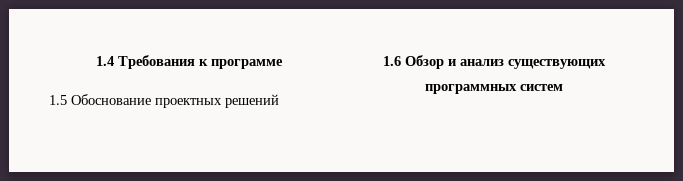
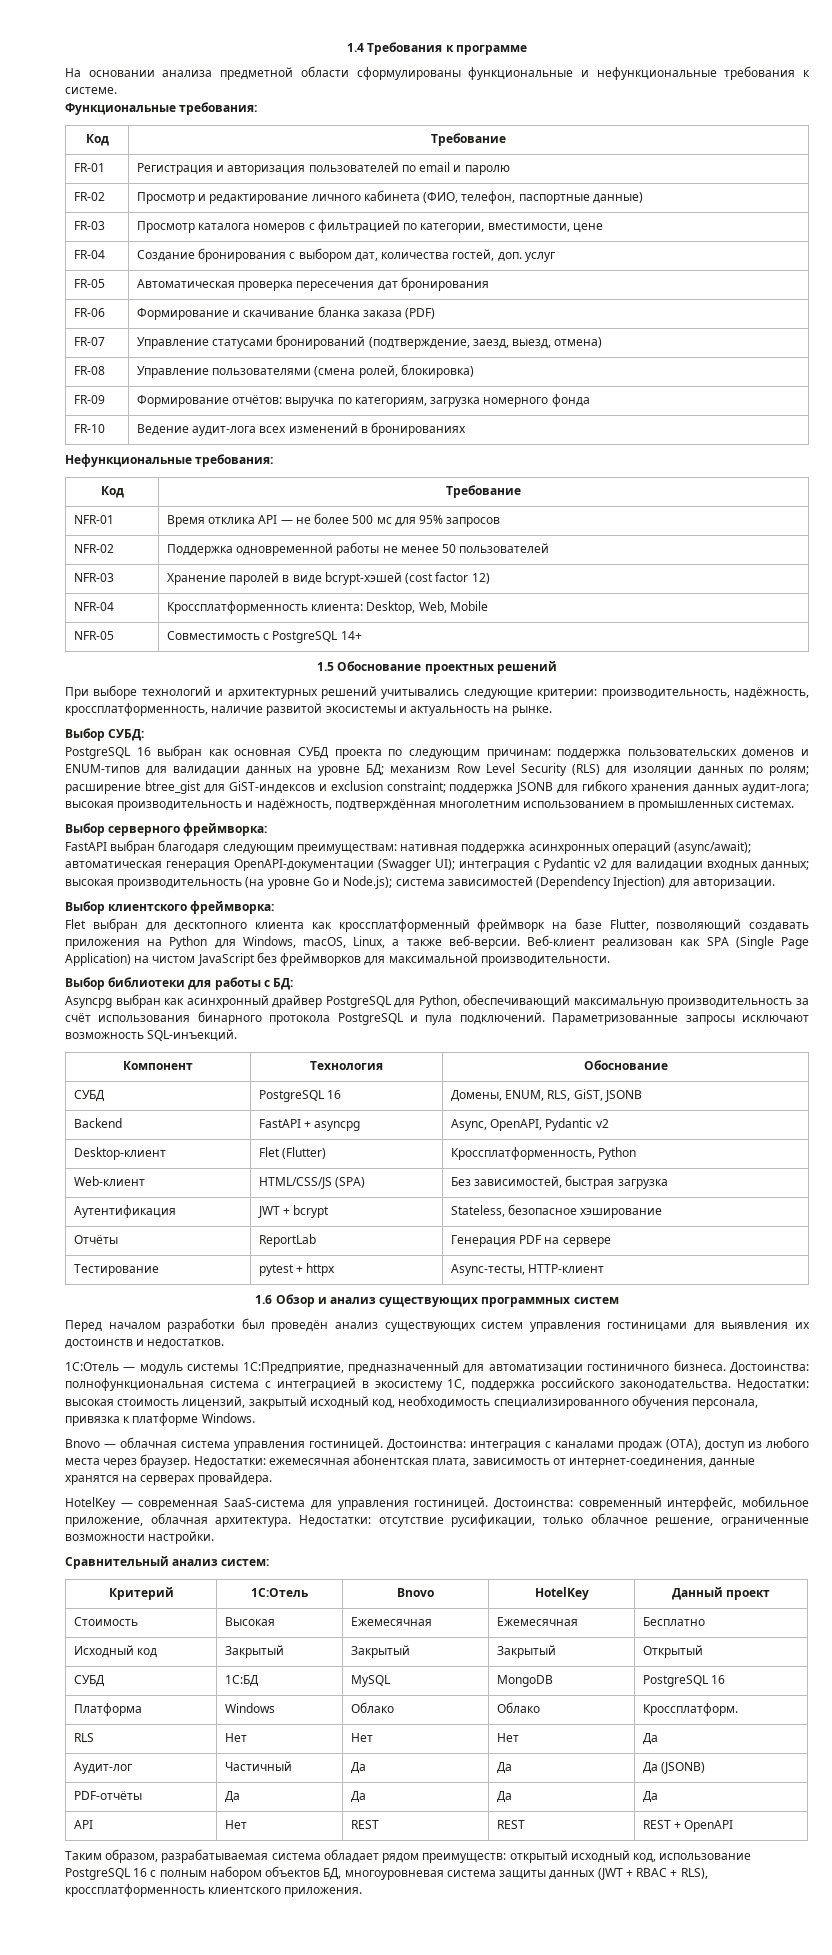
[49,94,279,108] 1.5 Обоснование проектных решений -> [65,66,811,80] [65,87,117,94] [65,102,258,115] [85,134,109,146] [431,133,506,146] [73,163,105,172] [136,162,510,175] [73,192,105,201] [136,190,643,204] [73,221,105,230] [136,220,603,233] [73,250,105,259] [136,248,555,262] [73,279,105,288] [136,277,489,291] [73,308,105,317] [136,306,436,320] [73,337,105,346] [136,335,603,349] [73,366,105,375] [136,364,474,378] [73,395,105,404] [136,394,590,407] [73,424,105,433] [136,422,467,436] [65,454,274,467] [100,486,124,498] [446,485,521,498] [73,515,114,524] [166,513,501,527] [73,544,114,553] [166,542,550,556] [73,573,114,582] [166,572,490,585] [73,602,114,611] [166,601,488,614] [73,631,114,640] [166,631,362,643] [317,661,557,674] [65,685,809,699] [65,703,552,716] [65,728,145,741] [65,745,810,759] [65,763,809,776] [65,780,809,794] [65,799,795,811] [65,823,268,836] [65,840,752,854] [65,858,809,871] [65,876,775,889] [65,901,275,914] [65,918,809,932] [65,935,810,949] [65,952,610,966] [65,977,294,990] [65,994,809,1008] [65,1011,809,1025] [65,1029,238,1042] [123,1061,193,1070] [310,1061,383,1070] [583,1060,668,1070] [73,1090,105,1102] [258,1090,342,1102] [450,1089,642,1102] [73,1118,122,1128] [258,1119,361,1131] [450,1118,609,1131] [73,1147,166,1160] [258,1147,327,1159] [450,1147,637,1160] [73,1176,145,1186] [258,1177,366,1189] [450,1175,668,1189] [73,1205,176,1218] [257,1205,330,1218] [450,1204,663,1218] [73,1235,118,1244] [258,1234,316,1247] [450,1235,611,1247] [73,1264,159,1276] [258,1263,336,1276] [450,1264,605,1276] На основании анализа предметной области сформулированы функциональные и нефункциональные требования к системе. // Функциональные требования: // Код | Требование // FR-01 | Регистрация и авторизация пользователей по email и паролю // FR-02 | Просмотр и редактирование личного кабинета (ФИО, телефон, паспортные данные) // FR-03 | Просмотр каталога номеров с фильтрацией по категории, вместимости, цене // FR-04 | Создание бронирования с выбором дат, количества гостей, доп. услуг // FR-05 | Автоматическая проверка пересечения дат бронирования // FR-06 | Формирование и скачивание бланка заказа (PDF) // FR-07 | Управление статусами бронирований (подтверждение, заезд, выезд, отмена) // FR-08 | Управление пользователями (смена ролей, блокировка) // FR-09 | Формирование отчётов: выручка по категориям, загрузка номерного фонда // FR-10 | Ведение аудит-лога всех изменений в бронированиях // Нефункциональные требования: // Код | Требование // NFR-01 | Время отклика API — не более 500 мс для 95% запросов // NFR-02 | Поддержка одновременной работы не менее 50 пользователей // NFR-03 | Хранение паролей в виде bcrypt-хэшей (cost factor 12) // NFR-04 | Кроссплатформенность клиента: Desktop, Web, Mobile // NFR-05 | Совместимость с PostgreSQL 14+ // 1.5 Обоснование проектных решений // При выборе технологий и архитектурных решений учитывались следующие критерии: производительность, надёжность, кроссплатформенность, наличие развитой экосистемы и актуальность на рынке. // Выбор СУБД: // PostgreSQL 16 выбран как основная СУБД проекта по следующим причинам: поддержка пользовательских доменов и ENUM-типов для валидации данных на уровне БД; механизм Row Level Security (RLS) для изоляции данных по ролям; расширение btree_gist для GiST-индексов и exclusion constraint; поддержка JSONB для гибкого хранения данных аудит-лога; высокая производительность и надёжность, подтверждённая многолетним использованием в промышленных системах. // Выбор серверного фреймворка: // FastAPI выбран благодаря следующим преимуществам: нативная поддержка асинхронных операций (async/await); автоматическая генерация OpenAPI-документации (Swagger UI); интеграция с Pydantic v2 для валидации входных данных; высокая производительность (на уровне Go и Node.js); система зависимостей (Dependency Injection) для авторизации. // Выбор клиентского фреймворка: // Flet выбран для десктопного клиента как кроссплатформенный фреймворк на базе Flutter, позволяющий создавать приложения на Python для Windows, macOS, Linux, а также веб-версии. Веб-клиент реализован как SPA (Single Page Application) на чистом JavaScript без фреймворков для максимальной производительности. // Выбор библиотеки для работы с БД: // Asyncpg выбран как асинхронный драйвер PostgreSQL для Python, обеспечивающий максимальную производительность за счёт использования бинарного протокола PostgreSQL и пула подключений. Параметризованные запросы исключают возможность SQL-инъекций. // Компонент | Технология | Обоснование // СУБД | PostgreSQL 16 | Домены, ENUM, RLS, GiST, JSONB // Backend | FastAPI + asyncpg | Async, OpenAPI, Pydantic v2 // Desktop-клиент | Flet (Flutter) | Кроссплатформенность, Python // Web-клиент | HTML/CSS/JS (SPA) | Без зависимостей, быстрая загрузка // Аутентификация | JWT + bcrypt | Stateless, безопасное хэширование // Отчёты | ReportLab | Генерация PDF на сервере // Тестирование | pytest + httpx | Async-тесты, HTTP-клиент
(563, 87) none -> [65,1318,811,1332] [65,1339,225,1349] [65,1360,809,1374] [65,1378,809,1391] [65,1395,759,1409] [65,1413,255,1426] [65,1437,809,1451] [65,1454,756,1468] [65,1472,272,1485] [65,1496,810,1510] [65,1513,809,1527] [65,1531,215,1544] [65,1556,270,1569] [108,1587,174,1600] [251,1588,308,1597] [397,1588,434,1597] [534,1587,589,1600] [671,1587,771,1600] [73,1617,138,1626] [224,1617,275,1626] [350,1617,432,1626] [496,1617,578,1626] [642,1617,705,1626] [73,1645,158,1658] [224,1645,284,1658] [350,1645,410,1658] [496,1645,556,1658] [642,1645,703,1658] [73,1675,105,1687] [224,1675,259,1687] [350,1675,390,1687] [496,1675,553,1687] [642,1675,726,1687] [73,1703,142,1716] [224,1703,275,1713] [350,1702,394,1713] [496,1702,540,1713] [642,1703,738,1716] [73,1733,94,1742] [224,1733,247,1742] [350,1733,373,1742] [496,1733,519,1742] [642,1733,658,1745] [73,1762,132,1774] [224,1761,292,1771] [350,1762,366,1774] [496,1762,512,1774] [642,1762,706,1774] [73,1791,142,1800] [224,1791,240,1803] [350,1791,366,1803] [496,1791,512,1803] [642,1791,658,1803] [73,1820,93,1829] [224,1820,247,1829] [350,1820,379,1829] [496,1820,525,1829] [642,1820,734,1832] [65,1849,752,1863] [65,1866,708,1880] [65,1884,363,1897] // Перед началом разработки был проведён анализ существующих систем управления гостиницами для выявления их достоинств и недостатков. // 1С:Отель — модуль системы 1С:Предприятие, предназначенный для автоматизации гостиничного бизнеса. Достоинства: полнофункциональная система с интеграцией в экосистему 1С, поддержка российского законодательства. Недостатки: высокая стоимость лицензий, закрытый исходный код, необходимость специализированного обучения персонала, привязка к платформе Windows. // Bnovo — облачная система управления гостиницей. Достоинства: интеграция с каналами продаж (OTA), доступ из любого места через браузер. Недостатки: ежемесячная абонентская плата, зависимость от интернет-соединения, данные хранятся на серверах провайдера. // HotelKey — современная SaaS-система для управления гостиницей. Достоинства: современный интерфейс, мобильное приложение, облачная архитектура. Недостатки: отсутствие русификации, только облачное решение, ограниченные возможности настройки. // Сравнительный анализ систем: // Критерий | 1С:Отель | Bnovo | HotelKey | Данный проект // Стоимость | Высокая | Ежемесячная | Ежемесячная | Бесплатно // Исходный код | Закрытый | Закрытый | Закрытый | Открытый // СУБД | 1С:БД | MySQL | MongoDB | PostgreSQL 16 // Платформа | Windows | Облако | Облако | Кроссплатформ. // RLS | Нет | Нет | Нет | Да // Аудит-лог | Частичный | Да | Да | Да (JSONB) // PDF-отчёты | Да | Да | Да | Да // API | Нет | REST | REST | REST + OpenAPI // Таким образом, разрабатываемая система обладает рядом преимуществ: открытый исходный код, использование PostgreSQL 16 с полным набором объектов БД, многоуровневая система защиты данных (JWT + RBAC + RLS), кроссплатформенность клиентского приложения.

